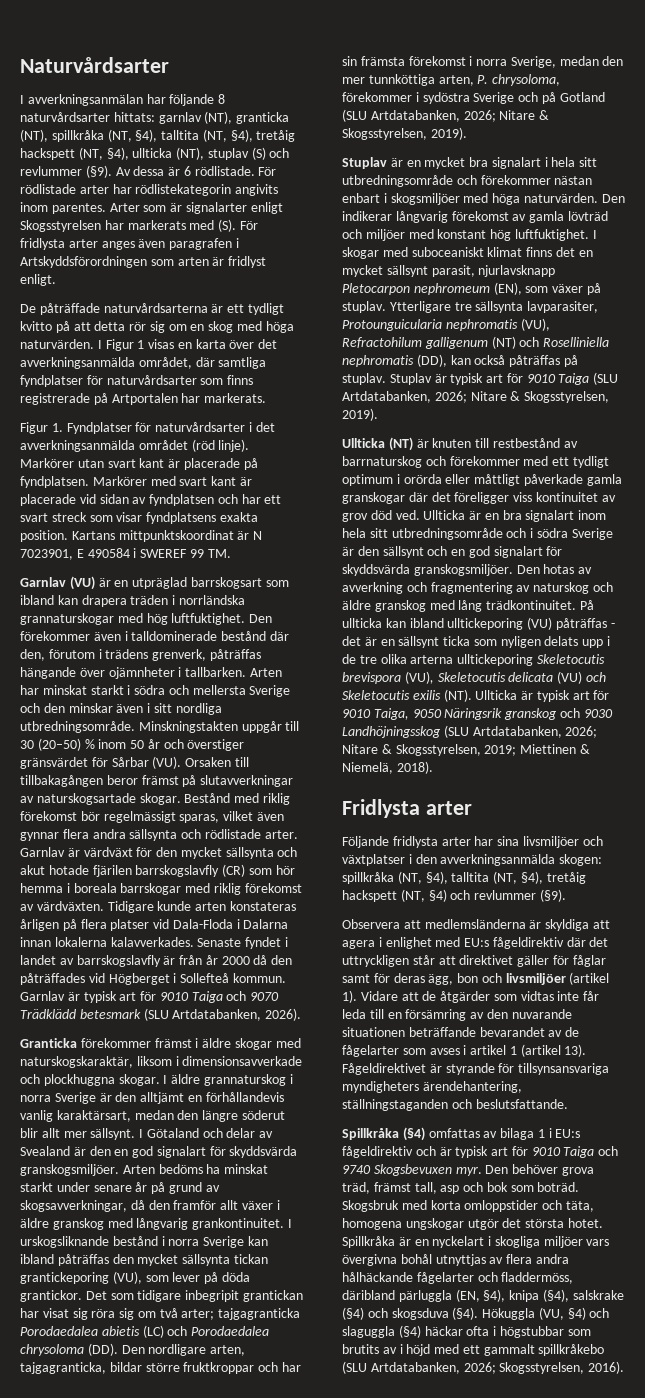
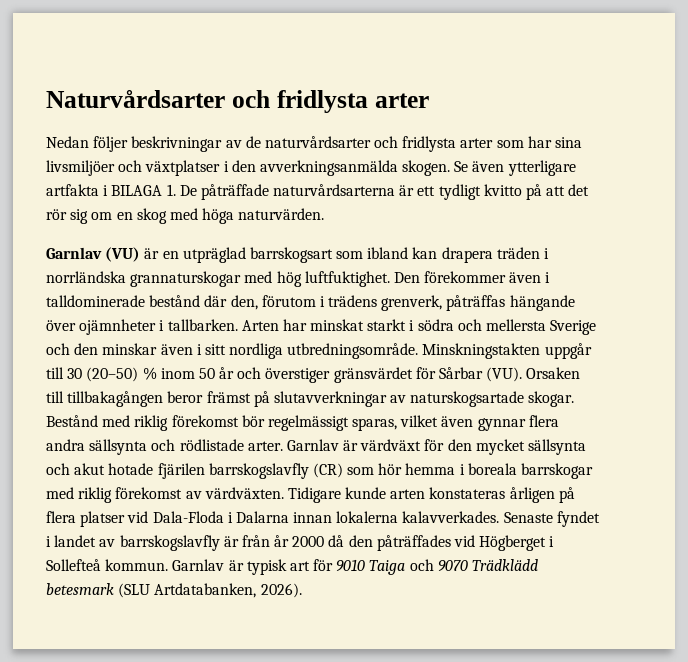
[20,94,226,106] [20,111,290,124] [20,129,296,142] [20,147,290,160] [20,165,277,178] [20,184,279,196] [20,202,283,214] [20,219,258,232] [20,238,239,250] [20,256,267,268] [20,274,56,286] // I avverkningsanmälan har följande 8 naturvårdsarter hittats: garnlav (NT), granticka (NT), spillkråka (NT, §4), talltita (NT, §4), tretåig hackspett (NT, §4), ullticka (NT), stuplav (S) och revlummer (§9). Av dessa är 6 rödlistade. För rödlistade arter har rödlistekategorin angivits inom parentes. Arter som är signalarter enligt Skogsstyrelsen har markerats med (S). För fridlysta arter anges även paragrafen i Artskyddsförordningen som arten är fridlyst enligt. // -> [231,90,429,113] [46,136,583,152] [46,160,576,176] [46,184,176,196] och fridlysta arter // Nedan följer beskrivningar av de naturvårdsarter och fridlysta arter som har sina livsmiljöer och växtplatser i den avverkningsanmälda skogen. Se även ytterligare artfakta i BILAGA 1.
[94,321,126,331] detta -> [568,184,590,196] det
[97,339,278,351] [20,357,267,369] [20,375,254,387] [20,393,267,405] [20,422,275,434] [20,439,250,452] [20,458,258,470] [20,476,252,488] [20,494,282,506] [20,512,258,524] [20,530,263,542] [20,548,231,560] I Figur 1 visas en karta över det avverkningsanmälda området, där samtliga fyndplatser för naturvårdsarter som finns registrerade på Artportalen har markerats. // Figur 1. Fyndplatser för naturvårdsarter i det avverkningsanmälda området (röd linje). Markörer utan svart kant är placerade på fyndplatsen. Markörer med svart kant är placerade vid sidan av fyndplatsen och har ett svart streck som visar fyndplatsens exakta position. Kartans mittpunktskoordinat är N 7023901, E 490584 i SWEREF 99 TM. -> (325, 214) none
[20,1038,301,1050] [20,1056,303,1068] [20,1074,293,1086] [20,1092,284,1104] [20,1110,285,1122] [20,1128,274,1140] [20,1146,298,1158] [20,1164,269,1176] [20,1182,220,1194] [20,1200,280,1212] [20,1218,292,1230] [20,1236,268,1248] [20,1254,268,1266] [20,1271,250,1284] [20,1290,303,1302] [20,1308,301,1320] [20,1325,270,1338] [20,1343,246,1356] [20,1362,301,1374] [342,56,624,68] [342,74,561,86] [342,92,605,104] [342,109,550,122] [342,127,467,140] [342,157,598,169] [342,175,593,187] [342,193,625,205] [342,211,608,223] [342,229,597,241] [342,247,593,259] [342,265,556,277] [342,282,601,295] [342,301,599,313] [342,318,550,331] [342,336,610,349] [342,354,578,367] [342,372,619,385] [342,391,610,403] [342,408,378,421] [342,437,578,451] [342,456,609,468] [342,474,622,486] [342,492,616,504] [342,510,607,522] [342,528,613,540] [342,546,563,558] [342,564,593,576] [342,582,613,594] [342,600,594,612] [342,617,615,630] [342,636,611,648] [342,654,605,666] [342,671,606,684] [342,689,610,702] [342,708,613,720] [342,725,598,738] [342,744,590,756] [342,761,433,774] [342,799,472,818] [342,836,603,848] [342,854,603,866] [342,871,586,884] [342,889,566,902] [342,919,610,931] [342,937,609,949] [342,955,606,967] [342,972,610,985] [342,990,600,1003] [342,1009,572,1021] [342,1027,580,1037] [342,1044,587,1057] [342,1063,610,1075] [342,1081,522,1093] [342,1099,568,1111] [342,1127,581,1141] [342,1146,619,1158] [342,1164,594,1176] [342,1182,580,1194] [342,1200,594,1212] [342,1218,603,1230] [342,1236,610,1248] [342,1254,569,1266] [342,1272,574,1284] [342,1289,624,1302] [342,1307,610,1320] [342,1325,591,1338] [342,1344,605,1356] [342,1361,625,1374] // Granticka förekommer främst i äldre skogar med naturskogskaraktär, liksom i dimensionsavverkade och plockhuggna skogar. I äldre grannaturskog i norra Sverige är den alltjämt en förhållandevis vanlig karaktärsart, medan den längre söderut blir allt mer sällsynt. I Götaland och delar av Svealand är den en god signalart för skyddsvärda granskogsmiljöer. Arten bedöms ha minskat starkt under senare år på grund av skogsavverkningar, då den framför allt växer i äldre granskog med långvarig grankontinuitet. I urskogsliknande bestånd i norra Sverige kan ibland påträffas den mycket sällsynta tickan grantickeporing (VU), som lever på döda grantickor. Det som tidigare inbegripit grantickan har visat sig röra sig om två arter; tajgagranticka Porodaedalea abietis (LC) och Porodaedalea chrysoloma (DD). Den nordligare arten, tajgagranticka, bildar större fruktkroppar och har sin främsta förekomst i norra Sverige, medan den mer tunnköttiga arten, P. chrysoloma, förekommer i sydöstra Sverige och på Gotland (SLU Artdatabanken, 2026; Nitare & Skogsstyrelsen, 2019). // Stuplav är en mycket bra signalart i hela sitt utbredningsområde och förekommer nästan enbart i skogsmiljöer med höga naturvärden. Den indikerar långvarig förekomst av gamla lövträd och miljöer med konstant hög luftfuktighet. I skogar med suboceaniskt klimat finns det en mycket sällsynt parasit, njurlavsknapp Pletocarpon nephromeum (EN), som växer på stuplav. Ytterligare tre sällsynta lavparasiter, Protounguicularia nephromatis (VU), Refractohilum galligenum (NT) och Roselliniella nephromatis (DD), kan också påträffas på stuplav. Stuplav är typisk art för 9010 Taiga (SLU Artdatabanken, 2026; Nitare & Skogsstyrelsen, 2019). // Ullticka (NT) är knuten till restbestånd av barrnaturskog och förekommer med ett tydligt optimum i orörda eller måttligt påverkade gamla granskogar där det föreligger viss kontinuitet av grov död ved. Ullticka är en bra signalart inom hela sitt utbredningsområde och i södra Sverige är den sällsynt och en god signalart för skyddsvärda granskogsmiljöer. Den hotas av avverkning och fragmentering av naturskog och äldre granskog med lång trädkontinuitet. På ullticka kan ibland ulltickeporing (VU) påträffas - det är en sällsynt ticka som nyligen delats upp i de tre olika arterna ulltickeporing Skeletocutis brevispora (VU), Skeletocutis delicata (VU) och Skeletocutis exilis (NT). Ullticka är typisk art för 9010 Taiga, 9050 Näringsrik granskog och 9030 Landhöjningsskog (SLU Artdatabanken, 2026; Nitare & Skogsstyrelsen, 2019; Miettinen & Niemelä, 2018). // Fridlysta arter // Följande fridlysta arter har sina livsmiljöer och växtplatser i den avverkningsanmälda skogen: spillkråka (NT, §4), talltita (NT, §4), tretåig hackspett (NT, §4) och revlummer (§9). // Observera att medlemsländerna är skyldiga att agera i enlighet med EU:s fågeldirektiv där det uttryckligen står att direktivet gäller för fåglar samt för deras ägg, bon och livsmiljöer (artikel 1). Vidare att de åtgärder som vidtas inte får leda till en försämring av den nuvarande situationen beträffande bevarandet av de fågelarter som avses i artikel 1 (artikel 13). Fågeldirektivet är styrande för tillsynsansvariga myndigheters ärendehantering, ställningstaganden och beslutsfattande. // Spillkråka (§4) omfattas av bilaga 1 i EU:s fågeldirektiv och är typisk art för 9010 Taiga och 9740 Skogsbevuxen myr. Den behöver grova träd, främst tall, asp och bok som boträd. Skogsbruk med korta omloppstider och täta, homogena ungskogar utgör det största hotet. Spillkråka är en nyckelart i skogliga miljöer vars övergivna bohål utnyttjas av flera andra hålhäckande fågelarter och fladdermöss, däribland pärluggla (EN, §4), knipa (§4), salskrake (§4) och skogsduva (§4). Hökuggla (VU, §4) och slaguggla (§4) häckar ofta i högstubbar som brutits av i höjd med ett gammalt spillkråkebo (SLU Artdatabanken, 2026; Skogsstyrelsen, 2016). -> (302, 590) none

